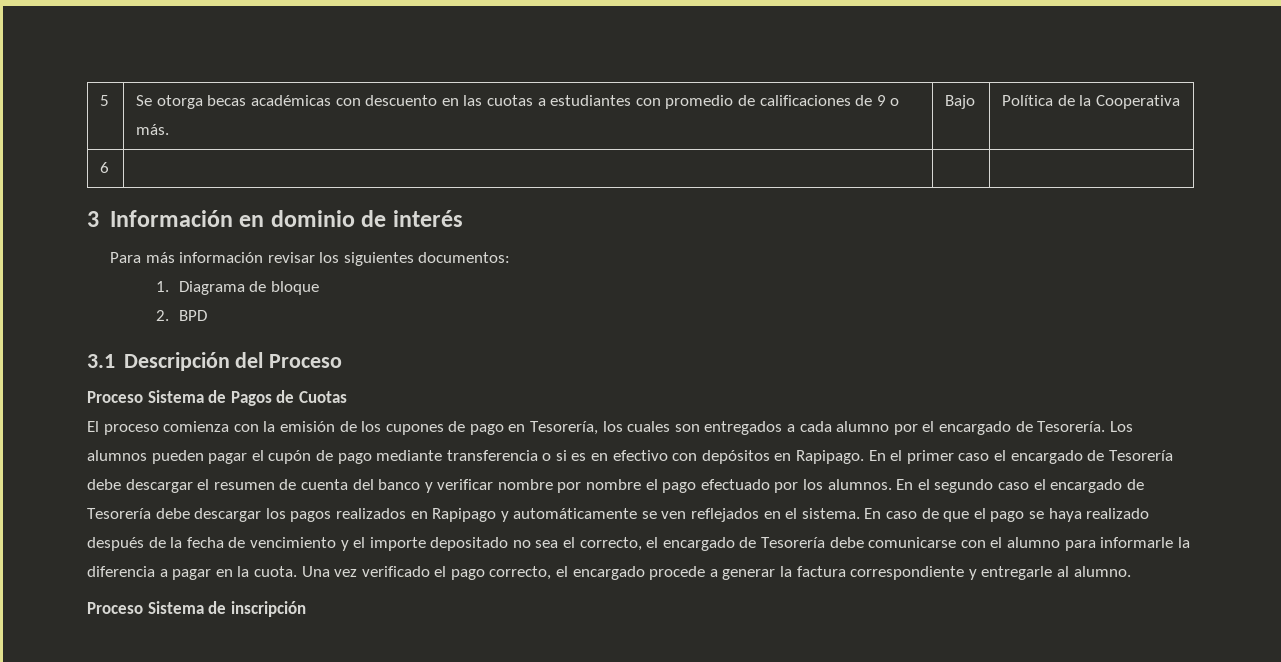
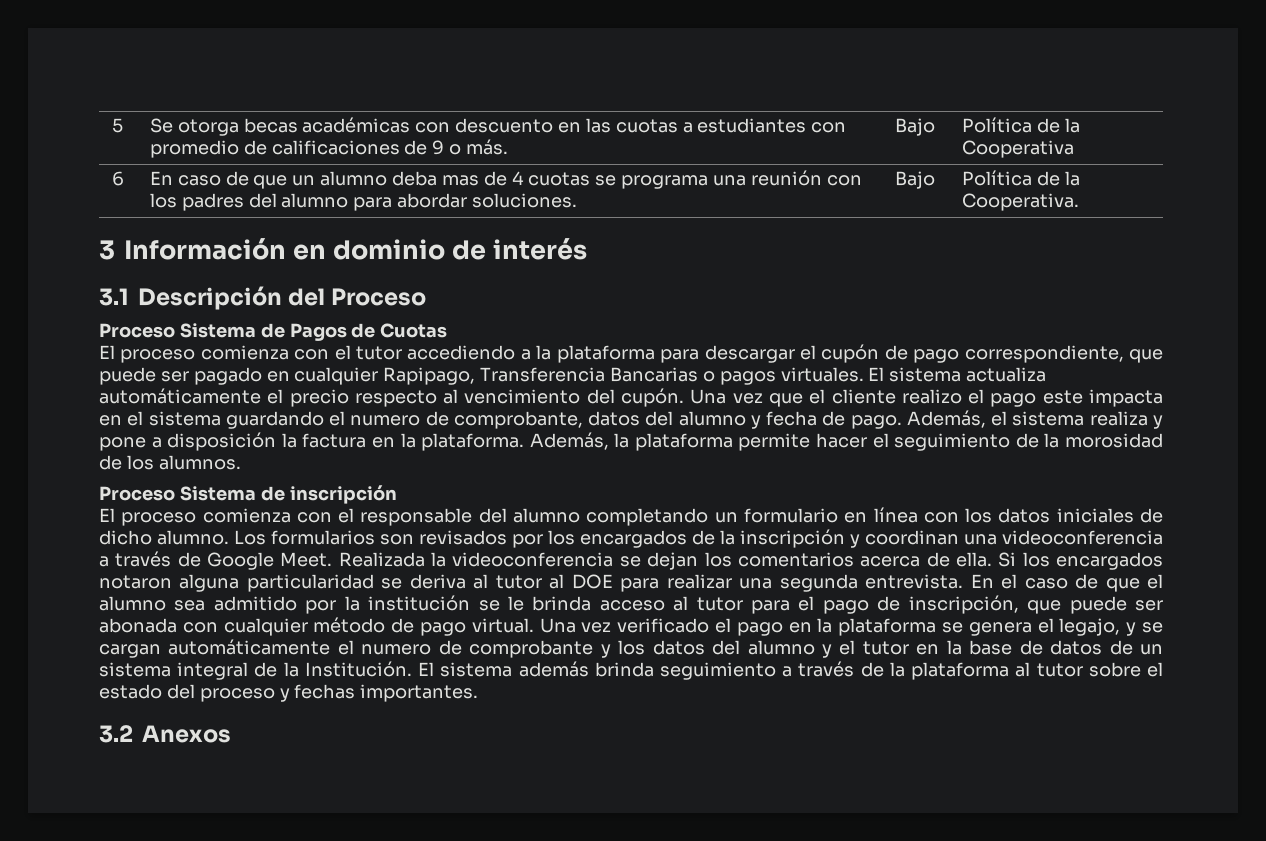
(110, 167) | | -> [149,170,862,189] [149,193,578,211] [894,171,935,189] [961,170,1080,186] [961,193,1079,211] En caso de que un alumno deba mas de 4 cuotas se programa una reunión con los padres del alumno para abordar soluciones. | Bajo | Política de la Cooperativa.
[109,252,511,266] [155,281,319,295] [155,310,207,321] // Para más información revisar los siguientes documentos: // 1. Diagrama de bloque // 2. BPD -> (587, 249) none
[263,421,1133,435] [87,450,1173,464] [87,479,1144,493] [87,508,1150,522] [87,537,1190,551] [87,566,297,580] la emisión de los cupones de pago en Tesorería, los cuales son entregados a cada alumno por el encargado de Tesorería. Los alumnos pueden pagar el cupón de pago mediante transferencia o si es en efectivo con depósitos en Rapipago. En el primer caso el encargado de Tesorería debe descargar el resumen de cuenta del banco y verificar nombre por nombre el pago efectuado por los alumnos. En el segundo caso el encargado de Tesorería debe descargar los pagos realizados en Rapipago y automáticamente se ven reflejados en el sistema. En caso de que el pago se haya realizado después de la fecha de vencimiento y el importe depositado no sea el correcto, el encargado de Tesorería debe comunicarse con el alumno para informarle la diferencia a pagar en la cuota. -> [334,344,1163,363] [99,367,1047,385] [99,388,1163,407] [99,410,1164,429] [99,432,1164,451] [99,455,241,470] [99,485,397,504] [99,507,1163,526] [99,529,1163,548] [99,551,1164,570] [99,574,1164,592] [99,595,1164,614] [99,617,534,636] el tutor accediendo a la plataforma para descargar el cupón de pago correspondiente, que puede ser pagado en cualquier Rapipago, Transferencia Bancarias o pagos virtuales. El sistema actualiza automáticamente el precio respecto al vencimiento del cupón. Una vez que el cliente realizo el pago este impacta en el sistema guardando el numero de comprobante, datos del alumno y fecha de pago. Además, el sistema realiza y pone a disposición la factura en la plataforma. Además, la plataforma permite hacer el seguimiento de la morosidad de los alumnos. // Proceso Sistema de inscripción // El proceso comienza con el responsable del alumno completando un formulario en línea con los datos iniciales de dicho alumno. Los formularios son revisados por los encargados de la inscripción y coordinan una videoconferencia a través de Google Meet. Realizada la videoconferencia se dejan los comentarios acerca de ella. Si los encargados notaron alguna particularidad se deriva al tutor al DOE para realizar una segunda entrevista. En el caso de que el alumno sea admitido por la institución se le brinda acceso al tutor para el pago de inscripción, que puede ser abonada con cualquier método de pago virtual.
[489,566,1131,580] [87,601,306,617] correcto, el encargado procede a generar la factura correspondiente y entregarle al alumno. // Proceso Sistema de inscripción -> [788,618,1163,636] [99,639,1164,658] [99,661,1163,680] [99,684,479,702] [99,725,231,743] en la plataforma se genera el legajo, y se cargan automáticamente el numero de comprobante y los datos del alumno y el tutor en la base de datos de un sistema integral de la Institución. El sistema además brinda seguimiento a través de la plataforma al tutor sobre el estado del proceso y fechas importantes. // 3.2 Anexos

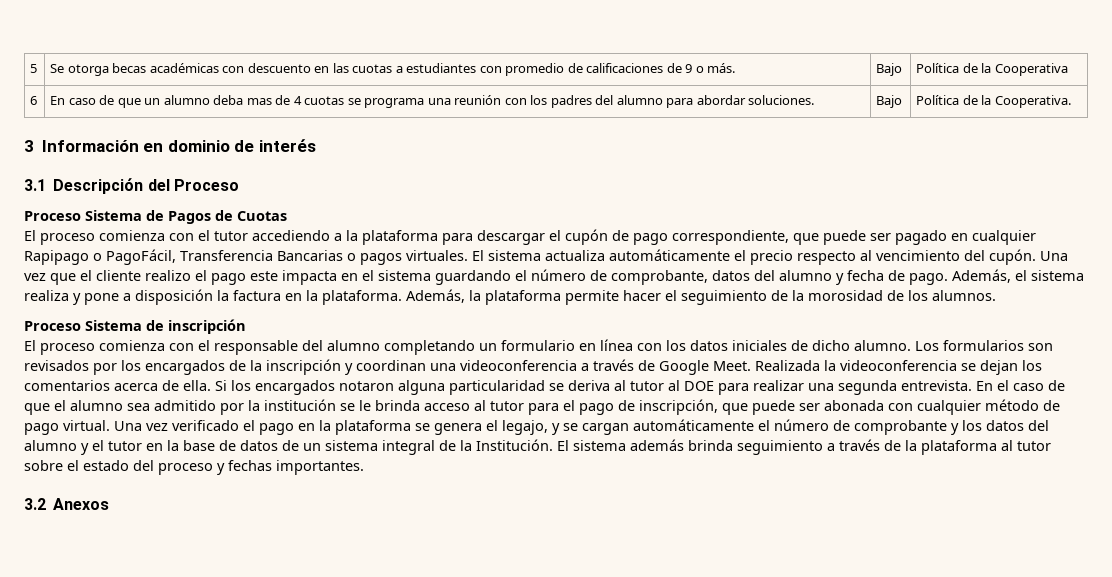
[383,367,476,385] Rapipago, -> [24,249,176,265] Rapipago o PagoFácil,
[350,415,421,426] numero -> [531,269,586,281] número
[361,644,432,655] numero -> [774,419,829,431] número

